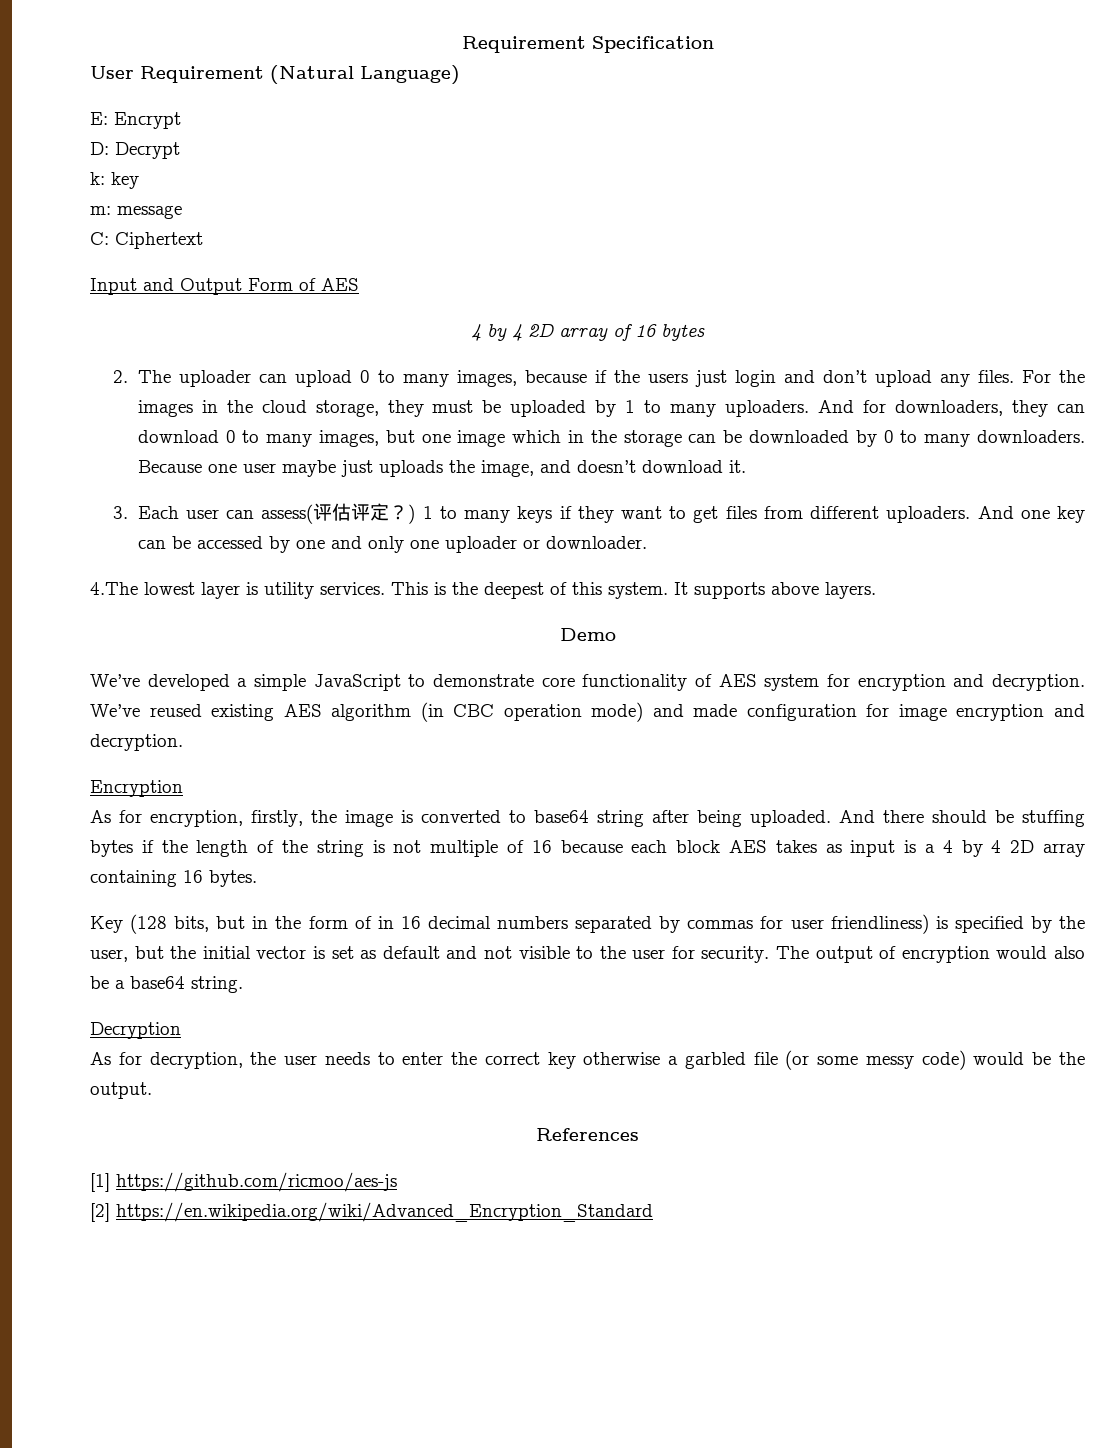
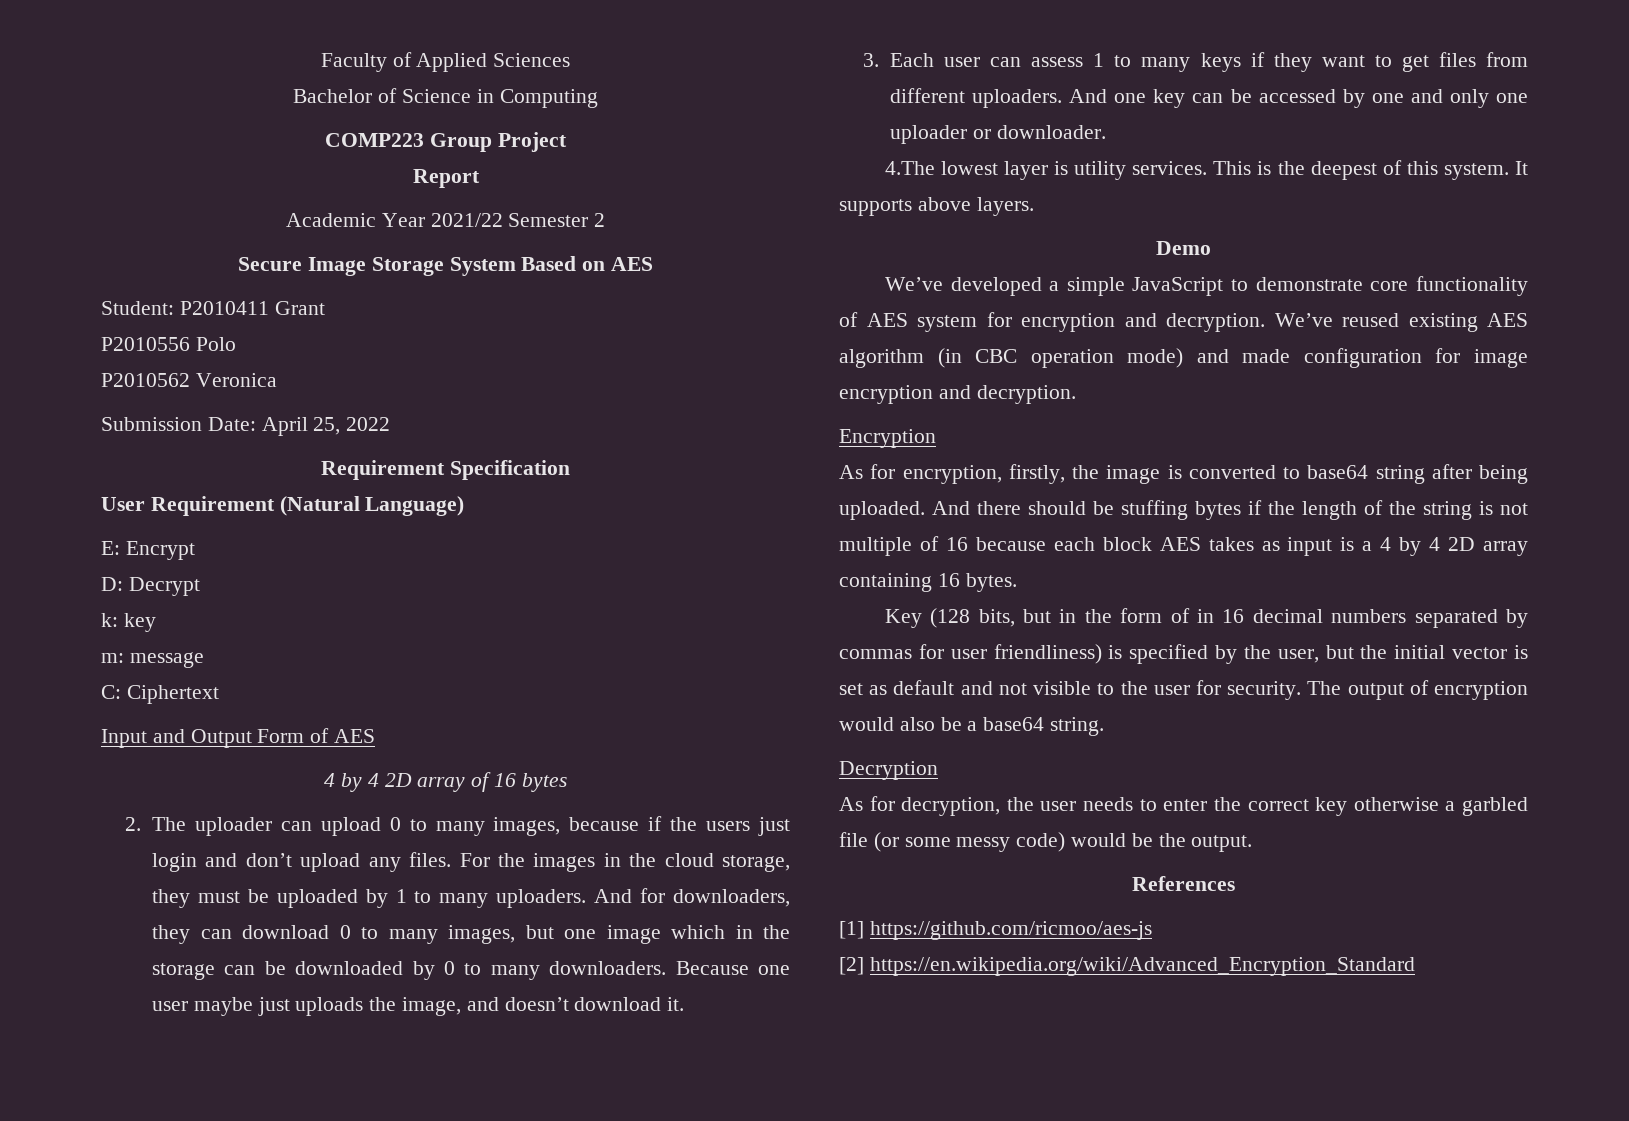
(461, 44) none -> [320,52,571,72] [293,88,598,108] [325,132,567,152] [412,169,480,188] [285,213,606,227] [238,256,653,276] [101,301,325,315] [101,337,236,351] [101,373,277,387] [101,417,391,436] Faculty of Applied Sciences // Bachelor of Science in Computing // COMP223 Group Project // Report // Academic Year 2021/22 Semester 2 // Secure Image Storage System Based on AES // Student: P2010411 Grant // P2010556 Polo // P2010562 Veronica // Submission Date: April 25, 2022 //
[261,503,416,524] assess(评估评定？) -> [1031,57,1084,67] assess

